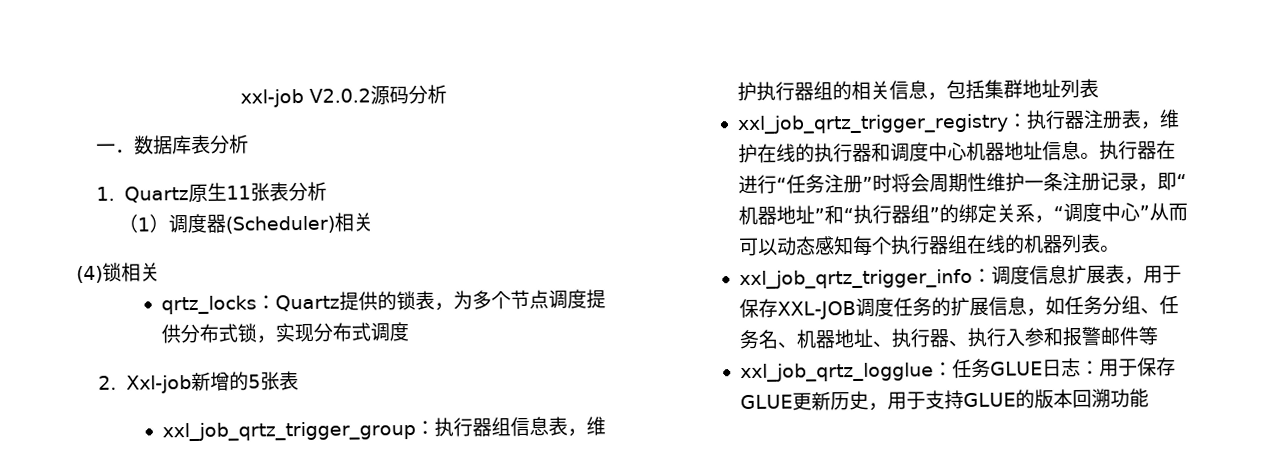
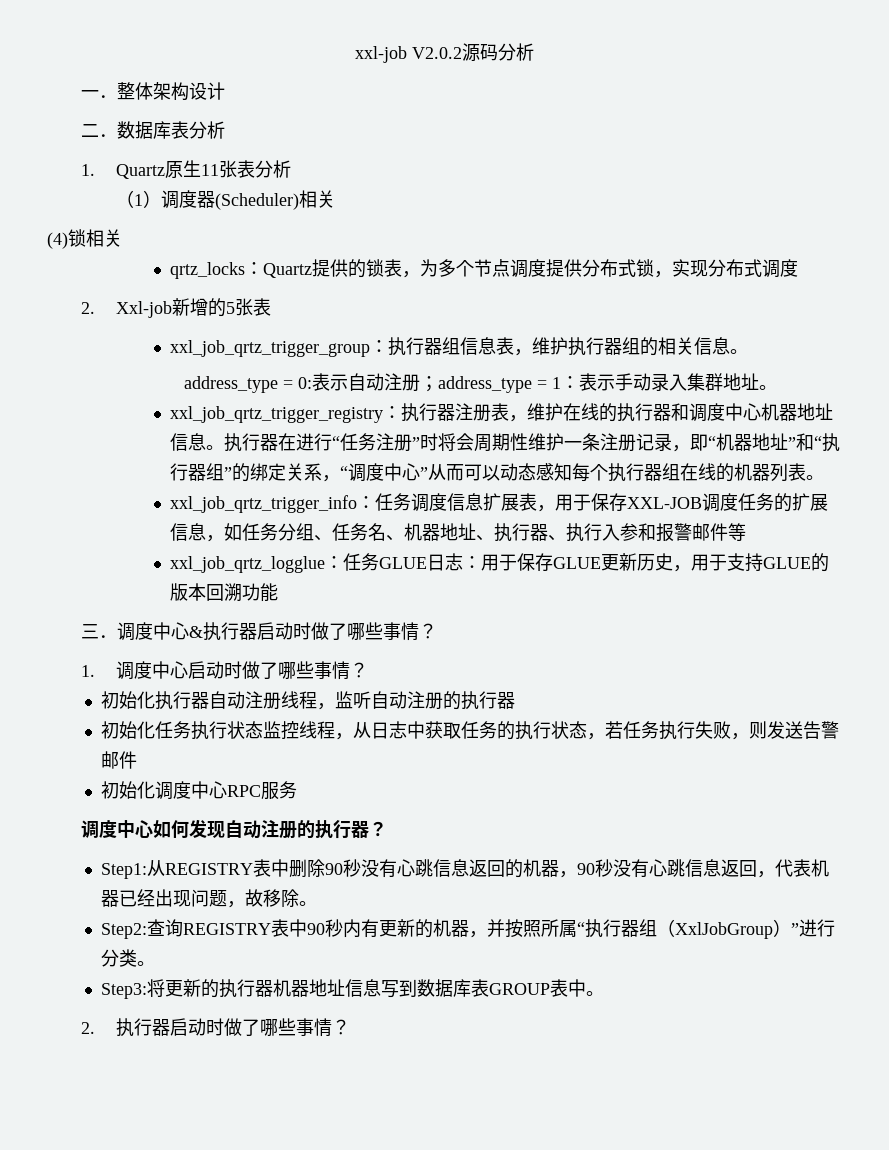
(136, 151) none -> [117,82,226,101] [81,124,118,137] 整体架构设计 // 二．
[926,79,985,101] ，包括 -> [729,349,748,354] [184,373,688,393] 。 // address_type = 0:表示自动注册；address_type = 1：表示手动录入
[1059,78,1099,99] 列表 -> [759,385,778,390] 。
(992, 275) none -> [374,493,411,511] 任务
(1149, 398) none -> [81,622,438,641] [81,661,368,680] [101,691,516,710] [101,721,840,740] [101,751,138,769] [101,781,298,800] [81,819,388,839] [101,859,830,879] [101,889,318,908] [101,919,836,939] [101,949,156,967] [101,979,605,999] [81,1018,350,1037] // 三．调度中心&执行器启动时做了哪些事情？ // 1.调度中心启动时做了哪些事情？ // 初始化执行器自动注册线程，监听自动注册的执行器 // 初始化任务执行状态监控线程，从日志中获取任务的执行状态，若任务执行失败，则发送告警邮件 // 初始化调度中心RPC服务 // 调度中心如何发现自动注册的执行器？ // Step1:从REGISTRY表中删除90秒没有心跳信息返回的机器，90秒没有心跳信息返回，代表机器已经出现问题，故移除。 // Step2:查询REGISTRY表中90秒内有更新的机器，并按照所属“执行器组（XxlJobGroup）”进行分类。 // Step3:将更新的执行器机器地址信息写到数据库表GROUP表中。 // 2.执行器启动时做了哪些事情？

